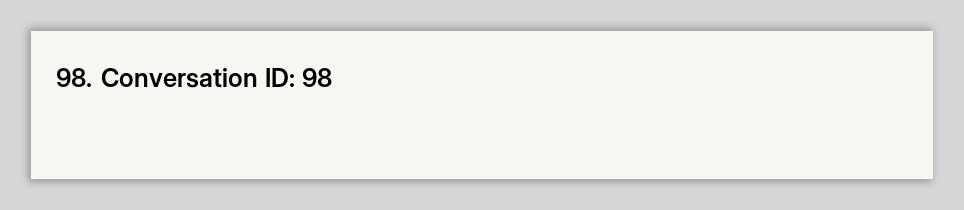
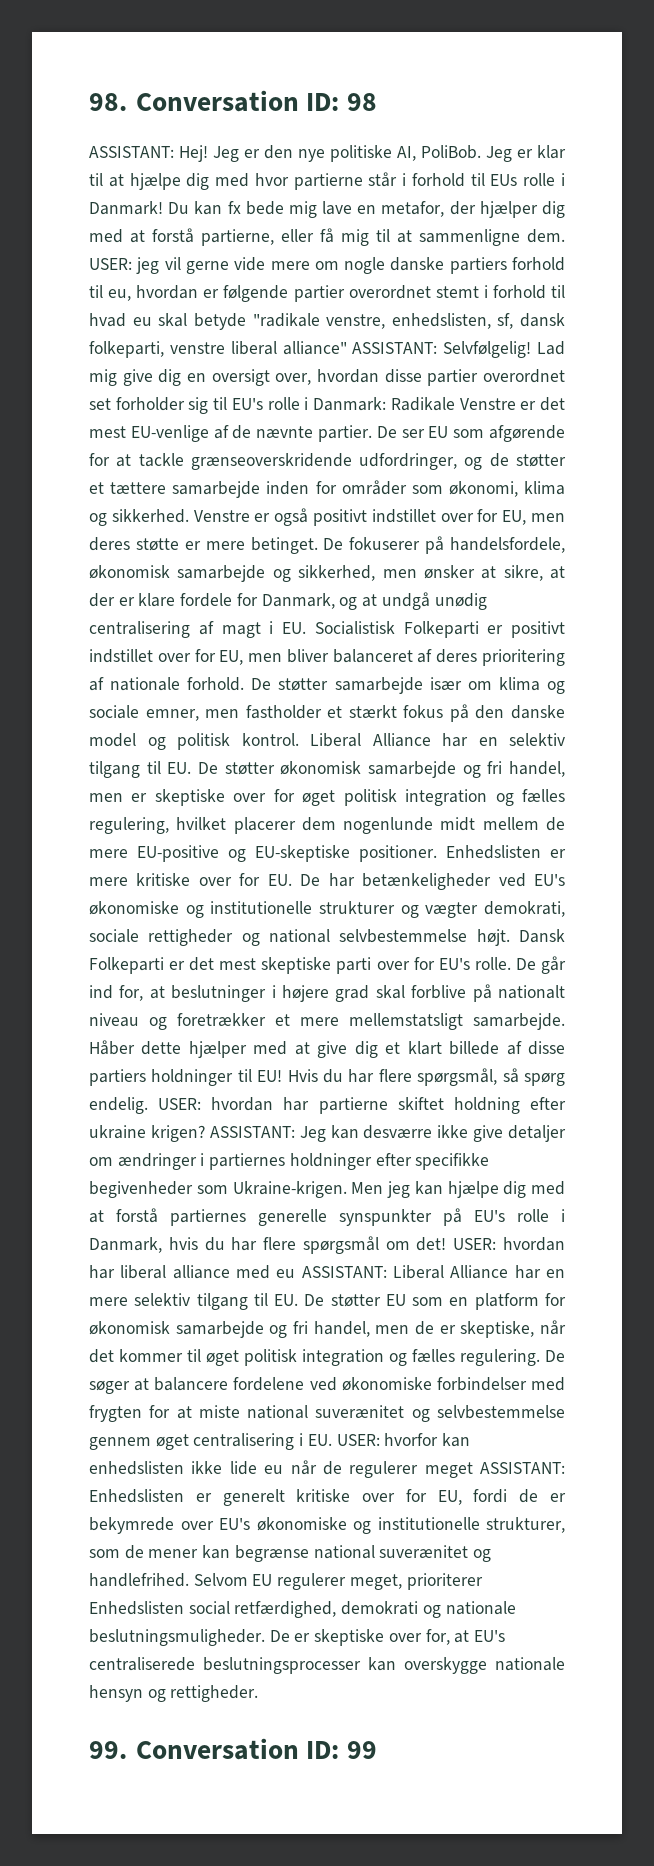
(332, 77) none -> [89,145,566,162] [89,172,565,190] [89,201,565,218] [89,228,565,246] [89,257,565,274] [89,285,566,302] [89,313,565,330] [89,341,565,358] [89,369,565,386] [89,397,565,414] [89,425,565,442] [89,453,566,470] [89,480,565,498] [89,508,565,526] [89,536,565,554] [89,565,565,582] [89,592,487,610] [89,621,565,638] [89,649,565,666] [89,677,565,694] [89,704,565,722] [89,733,565,750] [89,761,565,778] [89,789,566,806] [89,817,565,834] [89,845,566,862] [89,873,566,890] [89,901,565,918] [89,929,565,946] [89,956,566,974] [89,984,565,1002] [89,1013,565,1030] [89,1040,565,1058] [89,1068,565,1086] [89,1097,566,1114] [89,1125,566,1142] [89,1153,490,1170] [89,1181,565,1198] [89,1208,565,1226] [89,1236,565,1254] [89,1265,565,1279] [89,1293,566,1310] [89,1320,566,1338] [89,1349,565,1366] [89,1377,565,1394] [89,1405,565,1422] [89,1433,471,1450] [89,1460,565,1478] [89,1489,566,1506] [89,1517,565,1534] [89,1545,492,1562] [89,1573,483,1590] [89,1601,516,1618] [89,1629,506,1646] [89,1657,565,1674] [89,1685,259,1702] [89,1738,377,1760] // ASSISTANT: Hej! Jeg er den nye politiske AI, PoliBob. Jeg er klar til at hjælpe dig med hvor partierne står i forhold til EUs rolle i Danmark! Du kan fx bede mig lave en metafor, der hjælper dig med at forstå partierne, eller få mig til at sammenligne dem. USER: jeg vil gerne vide mere om nogle danske partiers forhold til eu, hvordan er følgende partier overordnet stemt i forhold til hvad eu skal betyde "radikale venstre, enhedslisten, sf, dansk folkeparti, venstre liberal alliance" ASSISTANT: Selvfølgelig! Lad mig give dig en oversigt over, hvordan disse partier overordnet set forholder sig til EU's rolle i Danmark: Radikale Venstre er det mest EU-venlige af de nævnte partier. De ser EU som afgørende for at tackle grænseoverskridende udfordringer, og de støtter et tættere samarbejde inden for områder som økonomi, klima og sikkerhed. Venstre er også positivt indstillet over for EU, men deres støtte er mere betinget. De fokuserer på handelsfordele, økonomisk samarbejde og sikkerhed, men ønsker at sikre, at der er klare fordele for Danmark, og at undgå unødig centralisering af magt i EU. Socialistisk Folkeparti er positivt indstillet over for EU, men bliver balanceret af deres prioritering af nationale forhold. De støtter samarbejde især om klima og sociale emner, men fastholder et stærkt fokus på den danske model og politisk kontrol. Liberal Alliance har en selektiv tilgang til EU. De støtter økonomisk samarbejde og fri handel, men er skeptiske over for øget politisk integration og fælles regulering, hvilket placerer dem nogenlunde midt mellem de mere EU-positive og EU-skeptiske positioner. Enhedslisten er mere kritiske over for EU. De har betænkeligheder ved EU's økonomiske og institutionelle strukturer og vægter demokrati, sociale rettigheder og national selvbestemmelse højt. Dansk Folkeparti er det mest skeptiske parti over for EU's rolle. De går ind for, at beslutninger i højere grad skal forblive på nationalt niveau og foretrækker et mere mellemstatsligt samarbejde. Håber dette hjælper med at give dig et klart billede af disse partiers holdninger til EU! Hvis du har flere spørgsmål, så spørg endelig. USER: hvordan har partierne skiftet holdning efter ukraine krigen? ASSISTANT: Jeg kan desværre ikke give detaljer om ændringer i partiernes holdninger efter specifikke begivenheder som Ukraine-krigen. Men jeg kan hjælpe dig med at forstå partiernes generelle synspunkter på EU's rolle i Danmark, hvis du har flere spørgsmål om det! USER: hvordan har liberal alliance med eu ASSISTANT: Liberal Alliance har en mere selektiv tilgang til EU. De støtter EU som en platform for økonomisk samarbejde og fri handel, men de er skeptiske, når det kommer til øget politisk integration og fælles regulering. De søger at balancere fordelene ved økonomiske forbindelser med frygten for at miste national suverænitet og selvbestemmelse gennem øget centralisering i EU. USER: hvorfor kan enhedslisten ikke lide eu når de regulerer meget ASSISTANT: Enhedslisten er generelt kritiske over for EU, fordi de er bekymrede over EU's økonomiske og institutionelle strukturer, som de mener kan begrænse national suverænitet og handlefrihed. Selvom EU regulerer meget, prioriterer Enhedslisten social retfærdighed, demokrati og nationale beslutningsmuligheder. De er skeptiske over for, at EU's centraliserede beslutningsprocesser kan overskygge nationale hensyn og rettigheder. // 99. Conversation ID: 99

